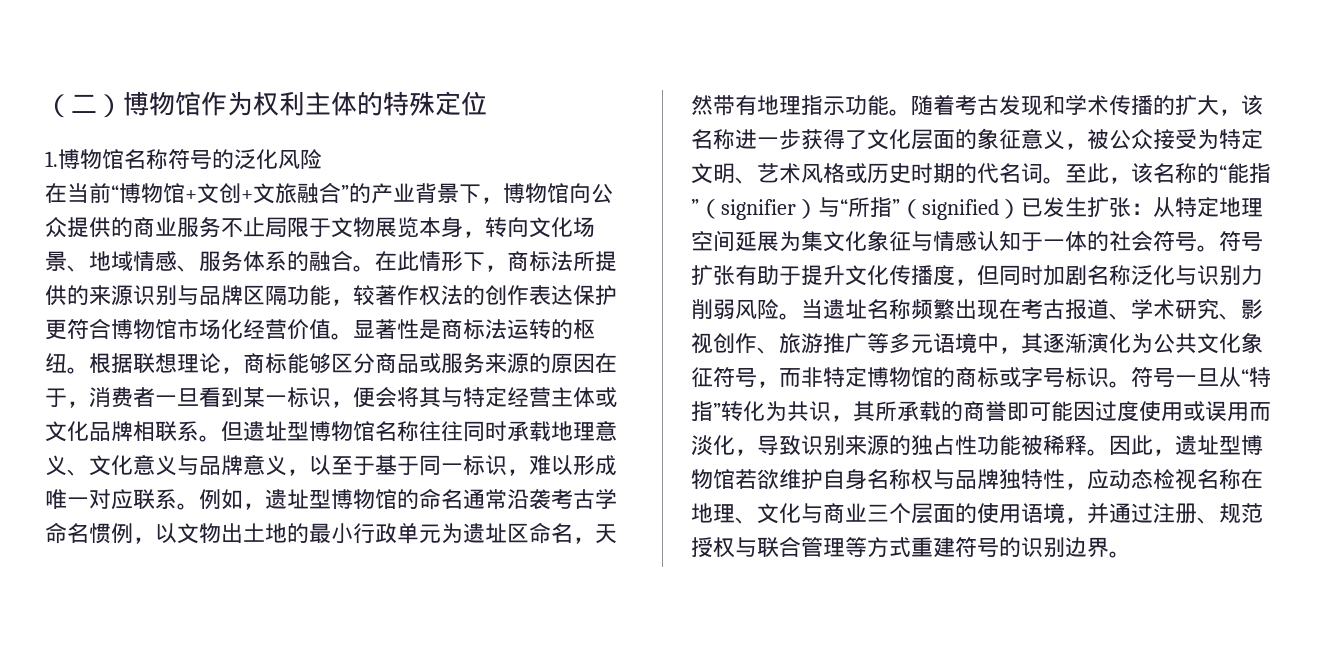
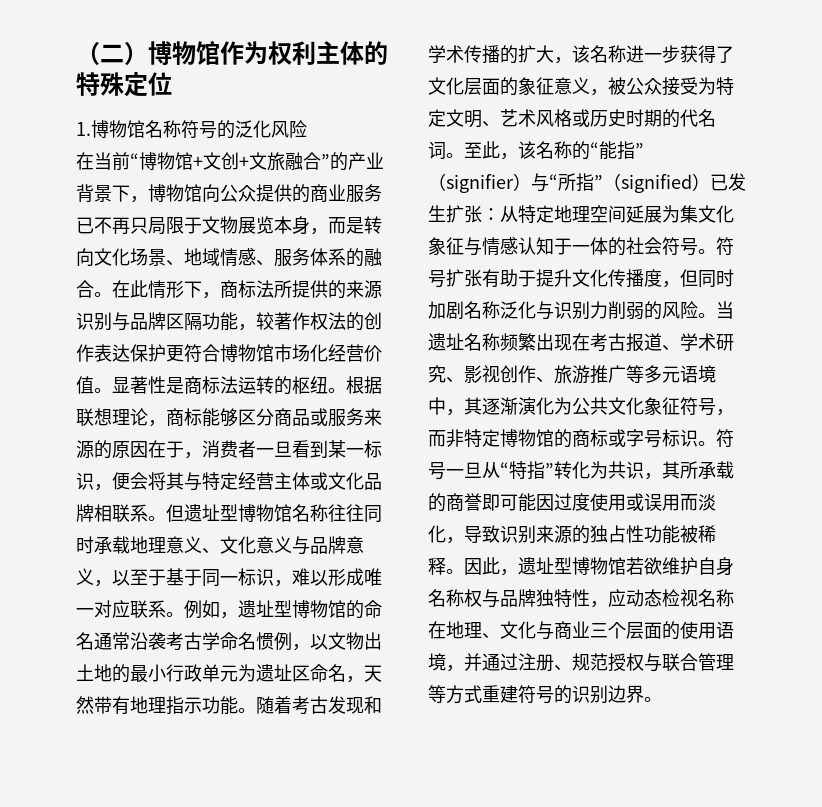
[221,217,265,237] 不止 -> [76,217,148,235] 已不再只
(485, 234) none -> [328,217,364,234] 而是
(735, 309) none -> [644,301,662,320] 的

